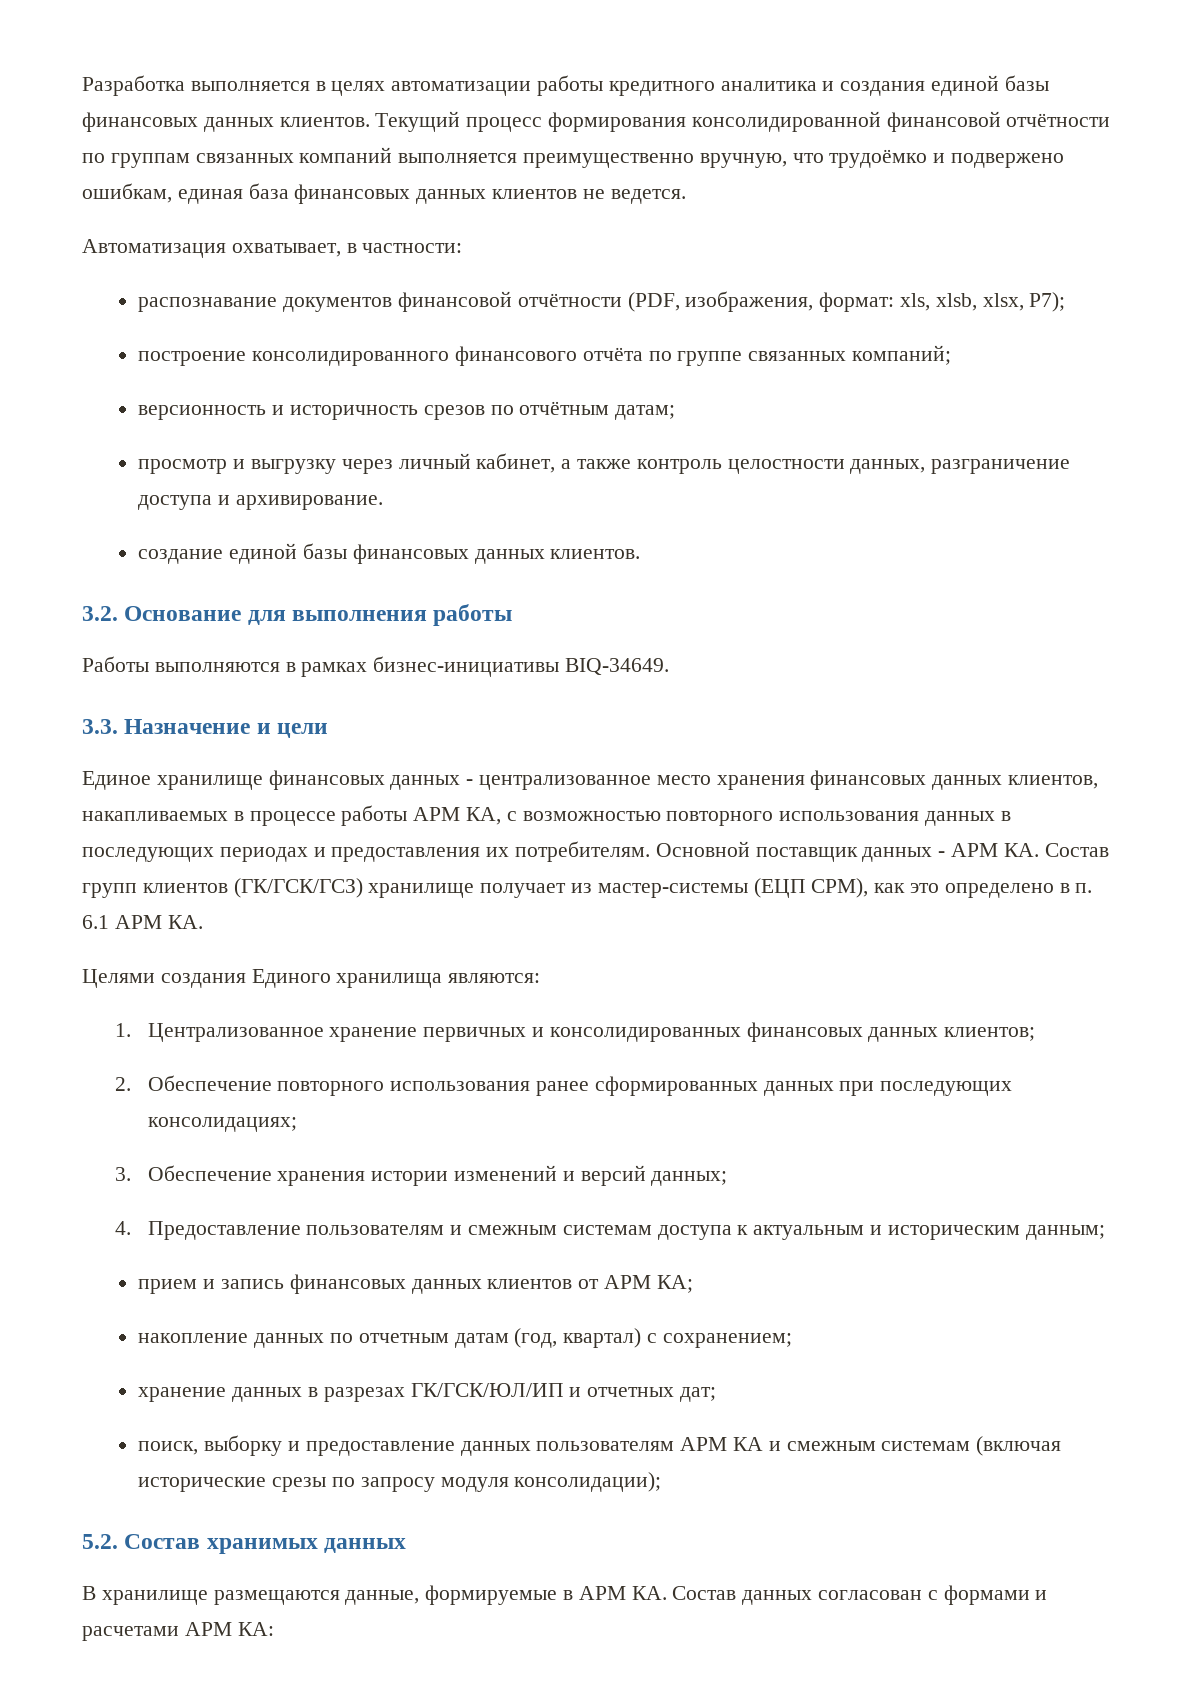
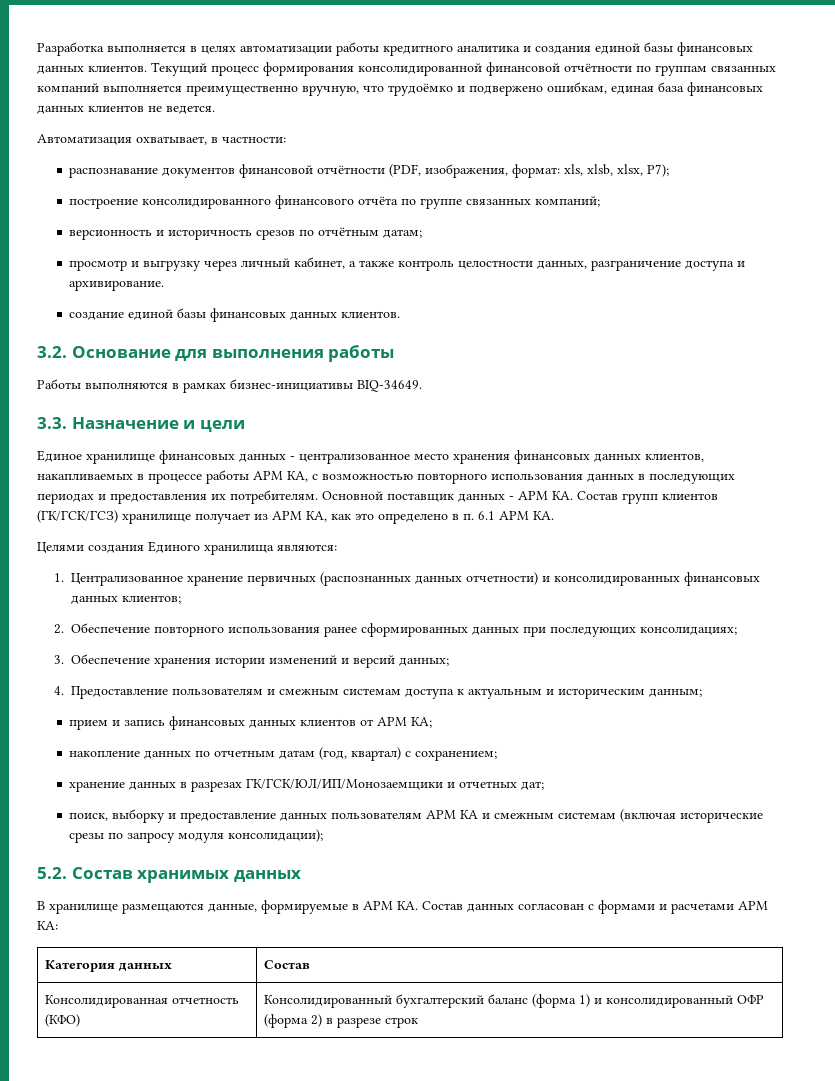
[597,878,869,898] мастер-системы (ЕЦП СРМ), -> [272,511,327,522] АРМ КА,
(527, 1034) none -> [319,572,538,586] (распознанных данных отчетности)
[410,1383,564,1397] ГК/ГСК/ЮЛ/ИП -> [246,778,444,790] ГК/ГСК/ЮЛ/ИП/Монозаемщики
(274, 1629) none -> [45,960,173,972] [264,960,311,969] [45,995,240,1008] [45,1014,81,1027] [264,994,765,1008] [264,1014,419,1028] // Категория данных | Состав // Консолидированная отчетность (КФО) | Консолидированный бухгалтерский баланс (форма 1) и консолидированный ОФР (форма 2) в разрезе строк

